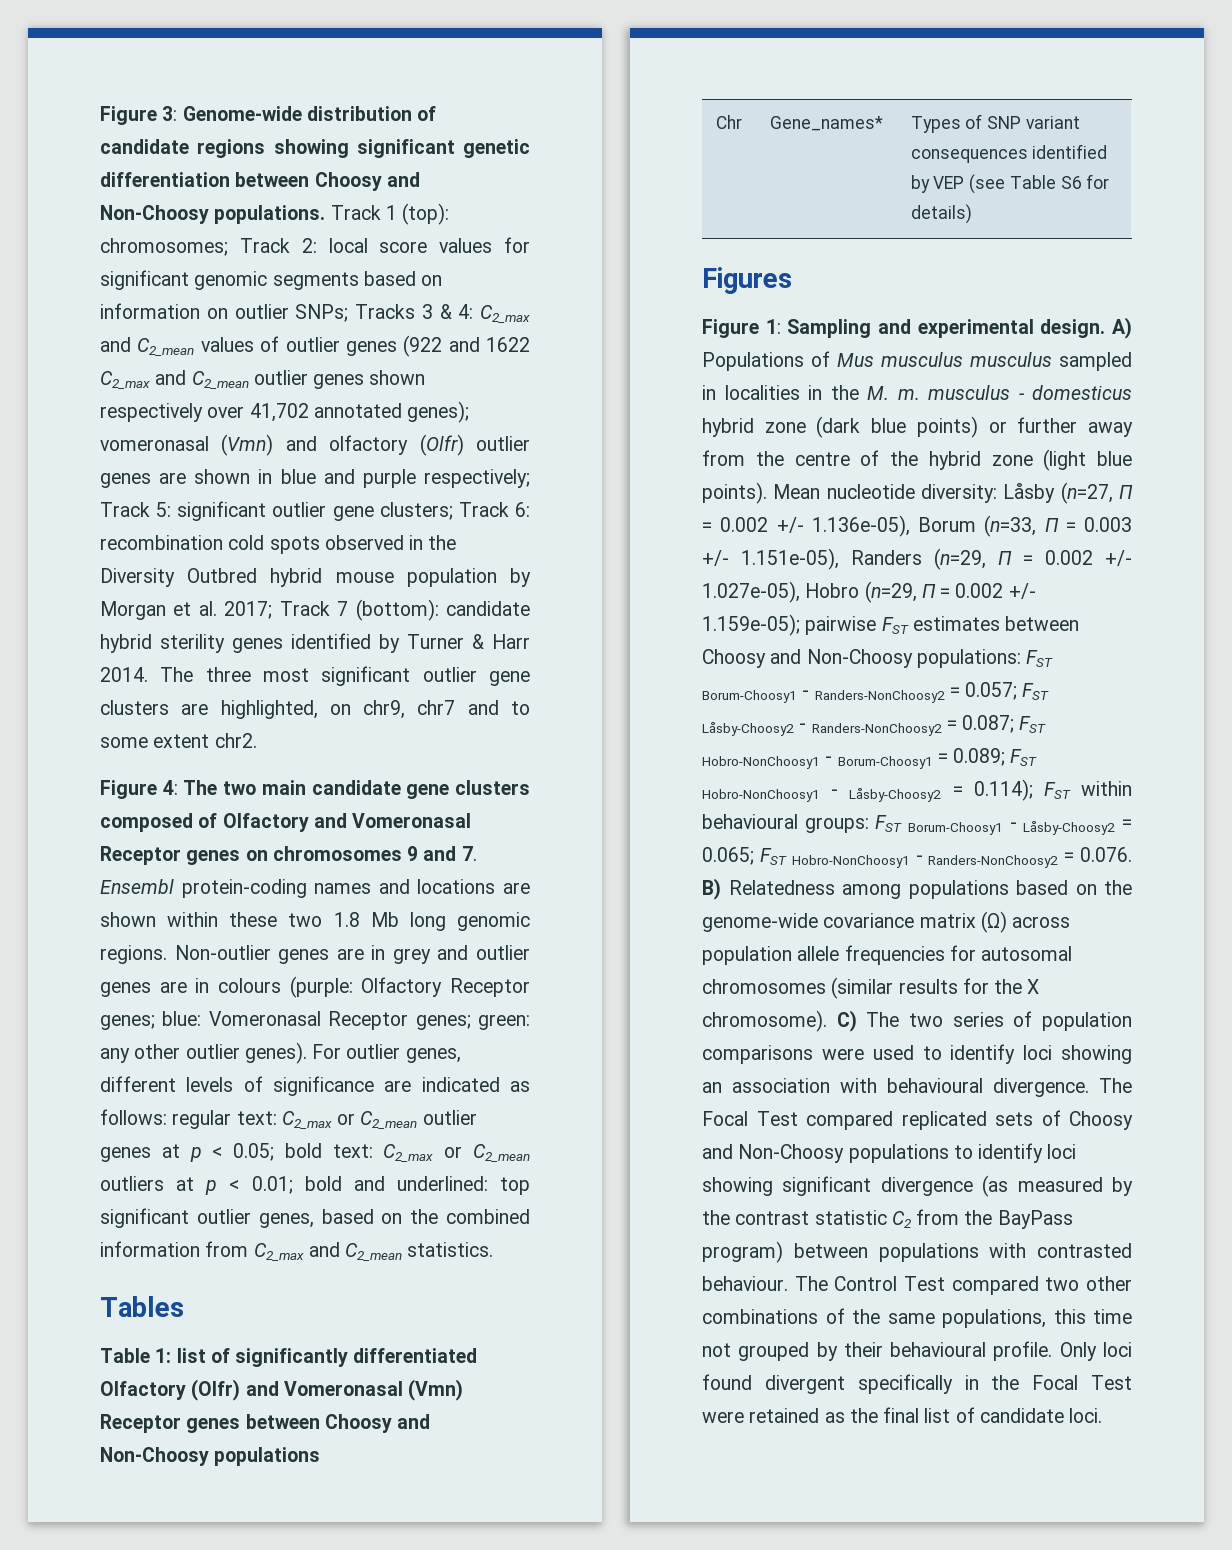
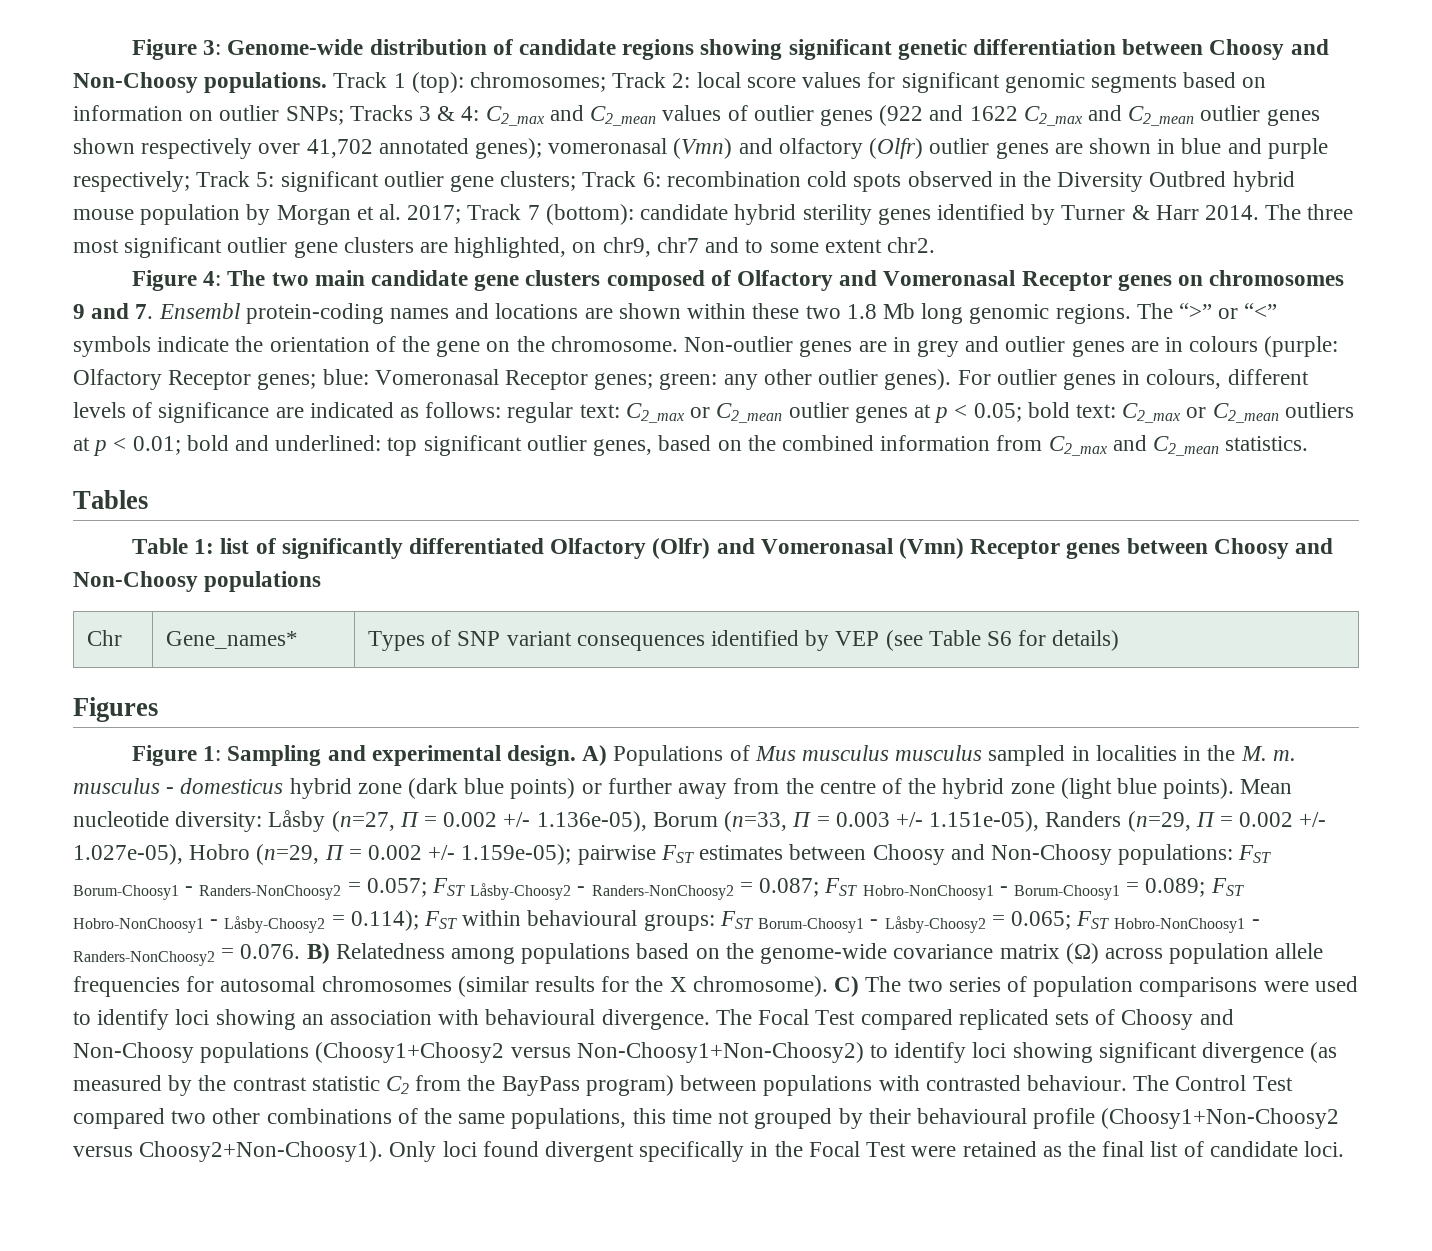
(167, 954) none -> [1136,303,1278,319] [73,336,678,357] The “>” or “<” symbols indicate the orientation of the gene on the chromosome.
[405,1048,461,1063] genes, -> [1062,369,1222,390] genes in colours,
(949, 1153) none -> [315,1042,864,1063] (Choosy1+Choosy2 versus Non-Choosy1+Non-Choosy2)
[993,1341,1053,1361] profile. -> [1033,1108,1340,1129] [73,1141,384,1162] profile (Choosy1+Non-Choosy2 versus Choosy2+Non-Choosy1).

